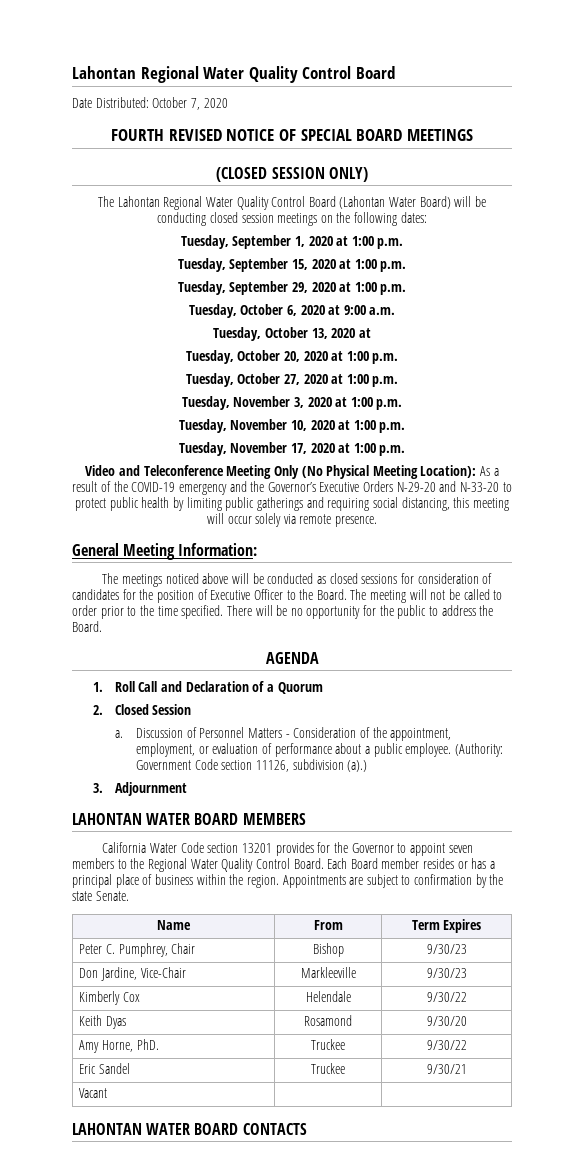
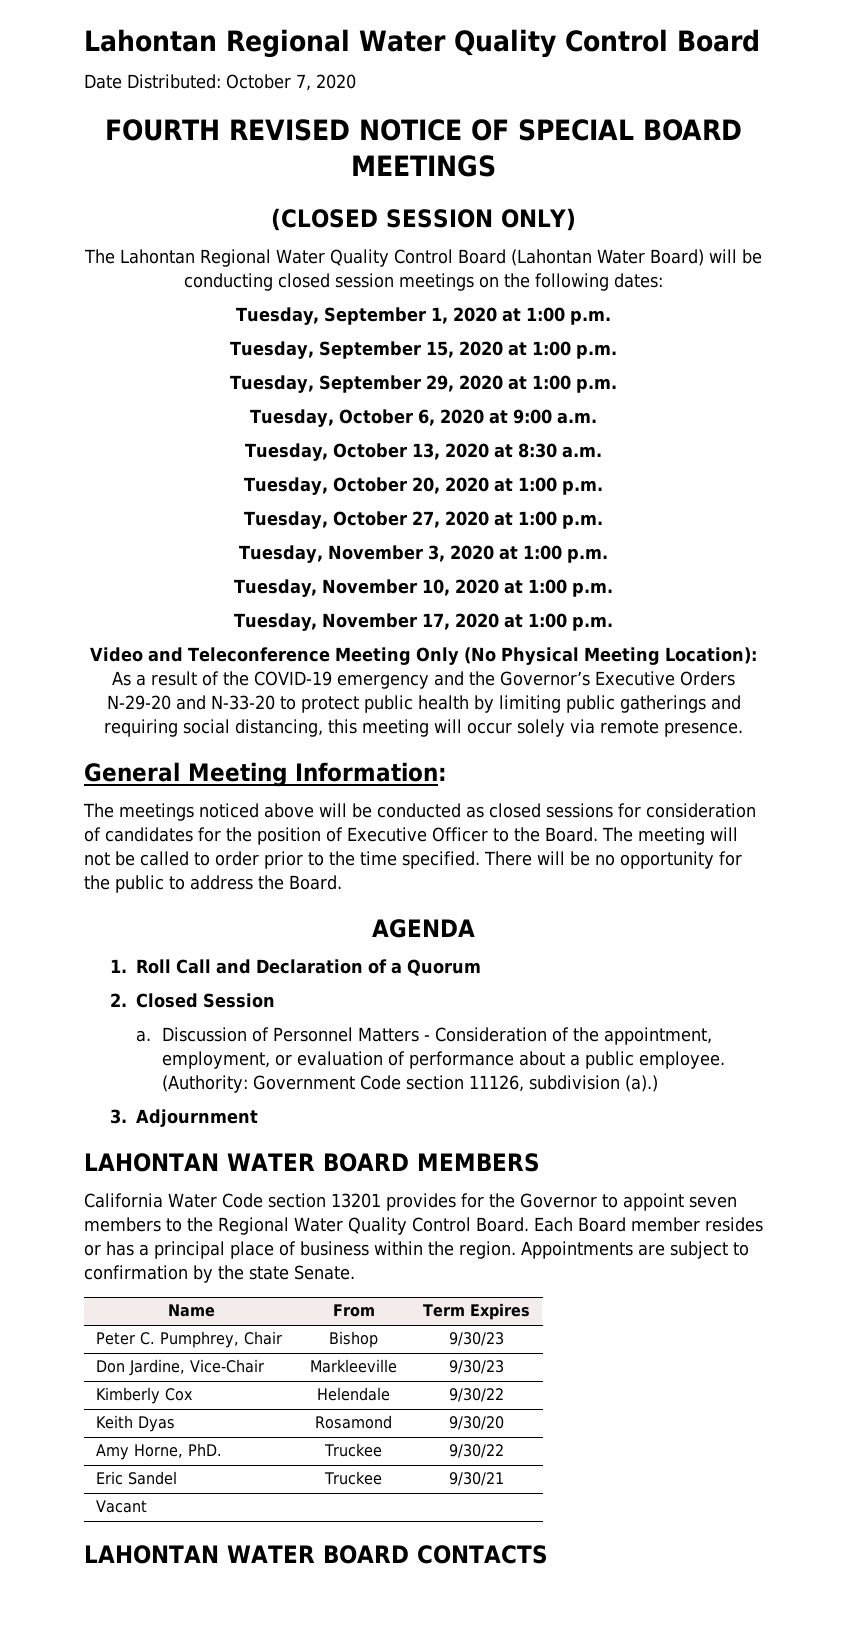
(371, 333) none -> [518,443,603,458] 8:30 a.m.

